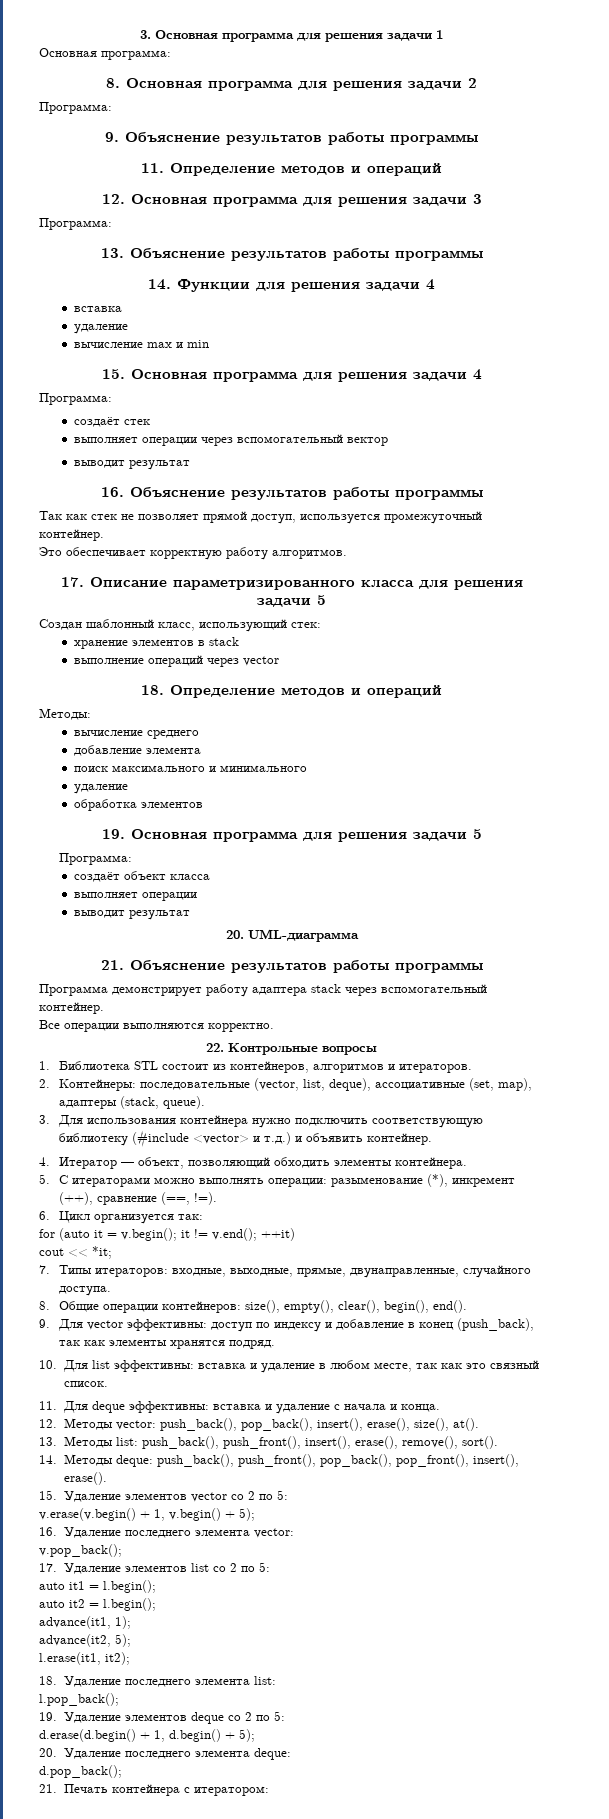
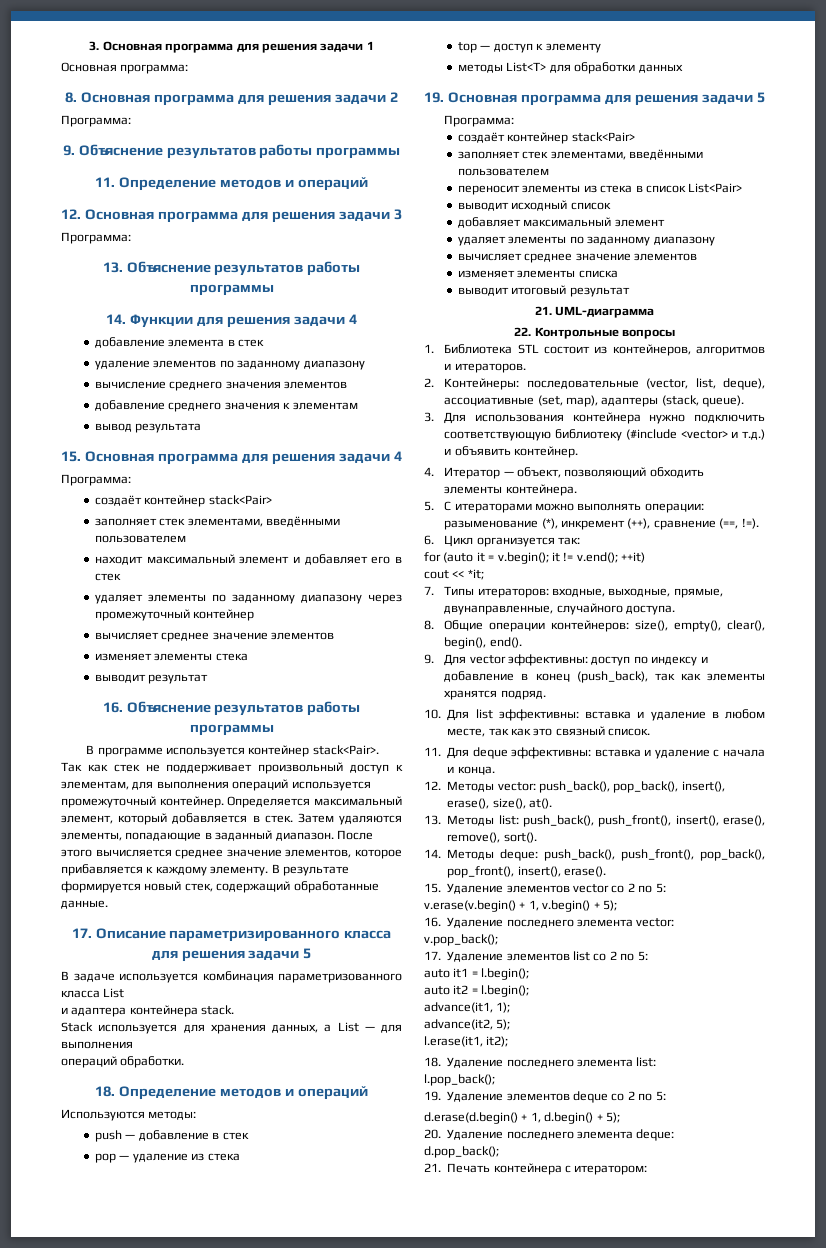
[73,306,122,312] [73,324,128,334] [73,340,209,348] вставка // удаление // вычисление max и min -> [95,337,265,348] [95,360,365,370] [95,381,348,391] [95,400,358,412] [95,423,202,433] добавление элемента в стек // удаление элементов по заданному диапазону // вычисление среднего значения элементов // добавление среднего значения к элементам // вывод результата
[123,419,150,425] [73,434,388,446] стек // выполняет операции через вспомогательный вектор -> [144,495,272,507] [95,516,341,527] [95,535,187,543] [95,554,402,565] [95,573,122,581] [95,594,402,604] [95,609,255,621] [95,632,335,642] [95,653,248,661] контейнер stack<Pair> // заполняет стек элементами, введёнными пользователем // находит максимальный элемент и добавляет его в стек // удаляет элементы по заданному диапазону через промежуточный контейнер // вычисляет среднее значение элементов // изменяет элементы стека
[39,511,482,524] [39,529,104,541] [39,547,347,560] Так как стек не позволяет прямой доступ, используется промежуточный контейнер. // Это обеспечивает корректную работу алгоритмов. -> [86,745,379,757] [61,762,403,774] [61,779,371,791] [61,796,402,808] [61,813,402,825] [61,830,373,841] [61,849,402,859] [61,864,349,876] [61,881,379,893] [61,900,108,909] В программе используется контейнер stack<Pair>. Так как стек не поддерживает произвольный доступ к элементам, для выполнения операций используется промежуточный контейнер. Определяется максимальный элемент, который добавляется в стек. Затем удаляются элементы, попадающие в заданный диапазон. После этого вычисляется среднее значение элементов, которое прибавляется к каждому элементу. В результате формируется новый стек, содержащий обработанные данные.
[39,619,321,632] [73,637,239,649] [73,655,279,667] Создан шаблонный класс, использующий стек: // хранение элементов в stack // выполнение операций через vector -> [61,971,402,983] [61,988,125,998] [61,1005,235,1017] [61,1022,402,1034] [61,1041,133,1049] [61,1056,185,1068] В задаче используется комбинация параметризованного класса List // и адаптера контейнера stack. // Stack используется для хранения данных, а List — для выполнения // операций обработки.
[39,708,91,720] [73,730,199,739] [73,745,201,756] [73,765,307,772] [73,784,128,794] [73,799,203,811] Методы: // вычисление среднего // добавление элемента // поиск максимального и минимального // удаление // обработка элементов -> [61,1109,197,1121] [95,1130,249,1142] [95,1153,240,1163] [458,42,601,53] [458,62,683,74] Используются методы: // push — добавление в стек // pop — удаление из стека // top — доступ к элементу // методы List<T> для обработки данных
[123,871,210,880] [73,892,197,901] [73,910,190,920] [225,930,244,939] объект класса // выполняет операции // выводит результат // 20. -> [507,132,635,144] [458,149,704,160] [458,168,550,176] [458,183,743,195] [458,200,611,211] [458,217,665,228] [458,236,715,246] [458,253,698,263] [458,270,618,278] [458,285,630,297] [534,306,552,315] контейнер stack<Pair> // заполняет стек элементами, введёнными пользователем // переносит элементы из стека в список List<Pair> // выводит исходный список // добавляет максимальный элемент // удаляет элементы по заданному диапазону // вычисляет среднее значение элементов // изменяет элементы списка // выводит итоговый результат // 21.
[100,960,483,973] [39,984,487,997] [39,1002,104,1014] [39,1020,274,1032] // 21. Объяснение результатов работы программы // Программа демонстрирует работу адаптера stack через вспомогательный контейнер. // Все операции выполняются корректно. -> (655, 312) none

